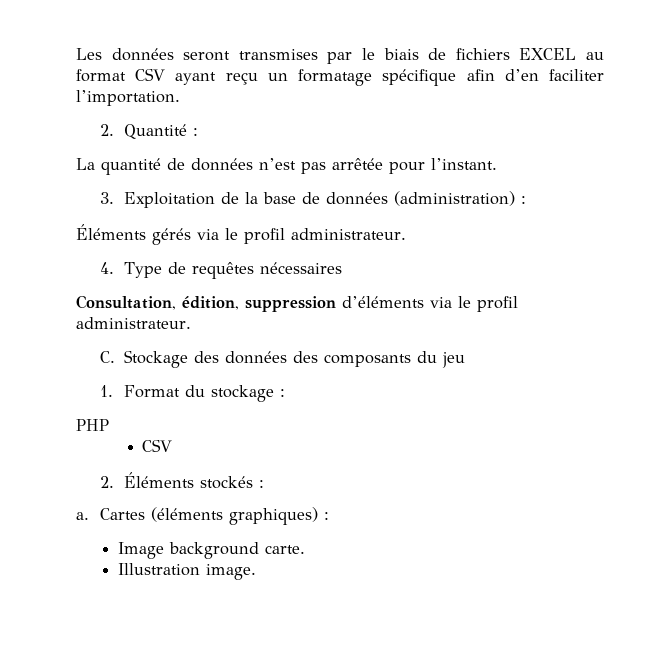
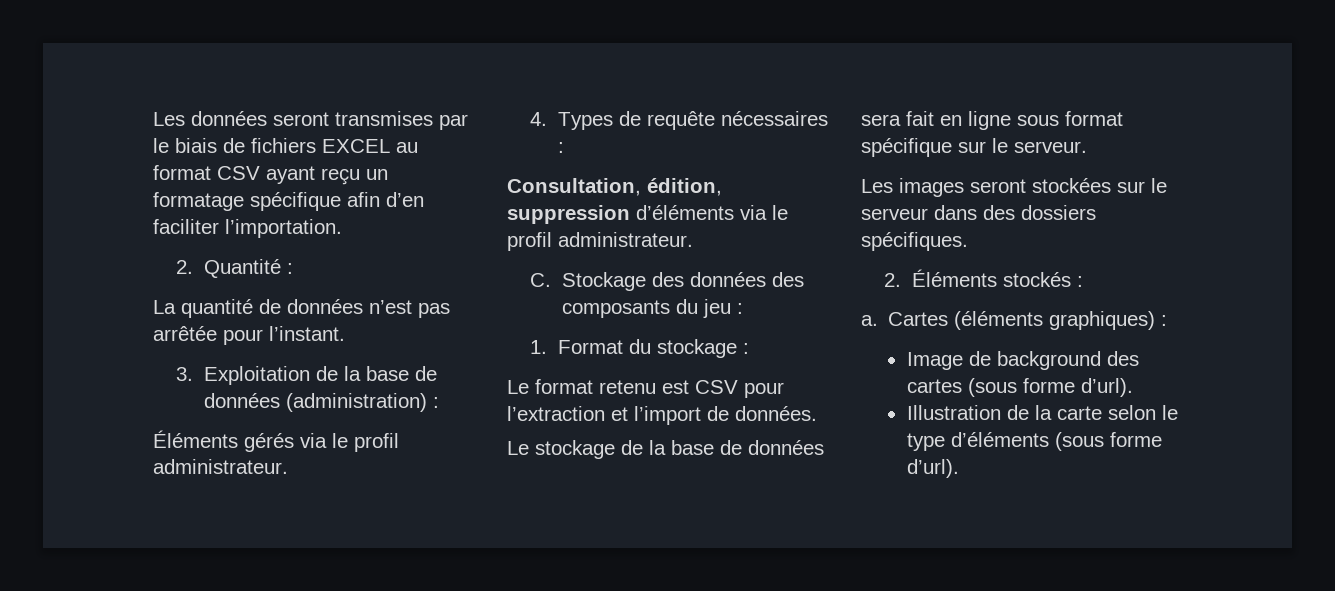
[124,262,255,279] Type de requêtes -> [557,111,715,130] Types de requête
(343, 268) none -> [557,142,564,153] :
(466, 360) none -> [736,303,743,314] :
[76,419,109,431] [142,439,173,452] PHP // CSV -> [507,379,784,398] [507,406,817,425] [507,440,824,459] [861,111,1123,130] [861,138,1087,157] [861,178,1167,197] [861,205,1096,220] [861,232,968,251] Le format retenu est CSV pour l’extraction et l’import de données. // Le stockage de la base de données sera fait en ligne sous format spécifique sur le serveur. // Les images seront stockées sur le serveur dans des dossiers spécifiques.
[169,542,306,559] [118,563,257,580] background carte. // Illustration image. -> [968,351,1139,370] [906,378,1133,397] [906,405,1178,420] [906,432,1162,451] [906,459,959,478] de background des cartes (sous forme d’url). // Illustration de la carte selon le type d’éléments (sous forme d’url).

